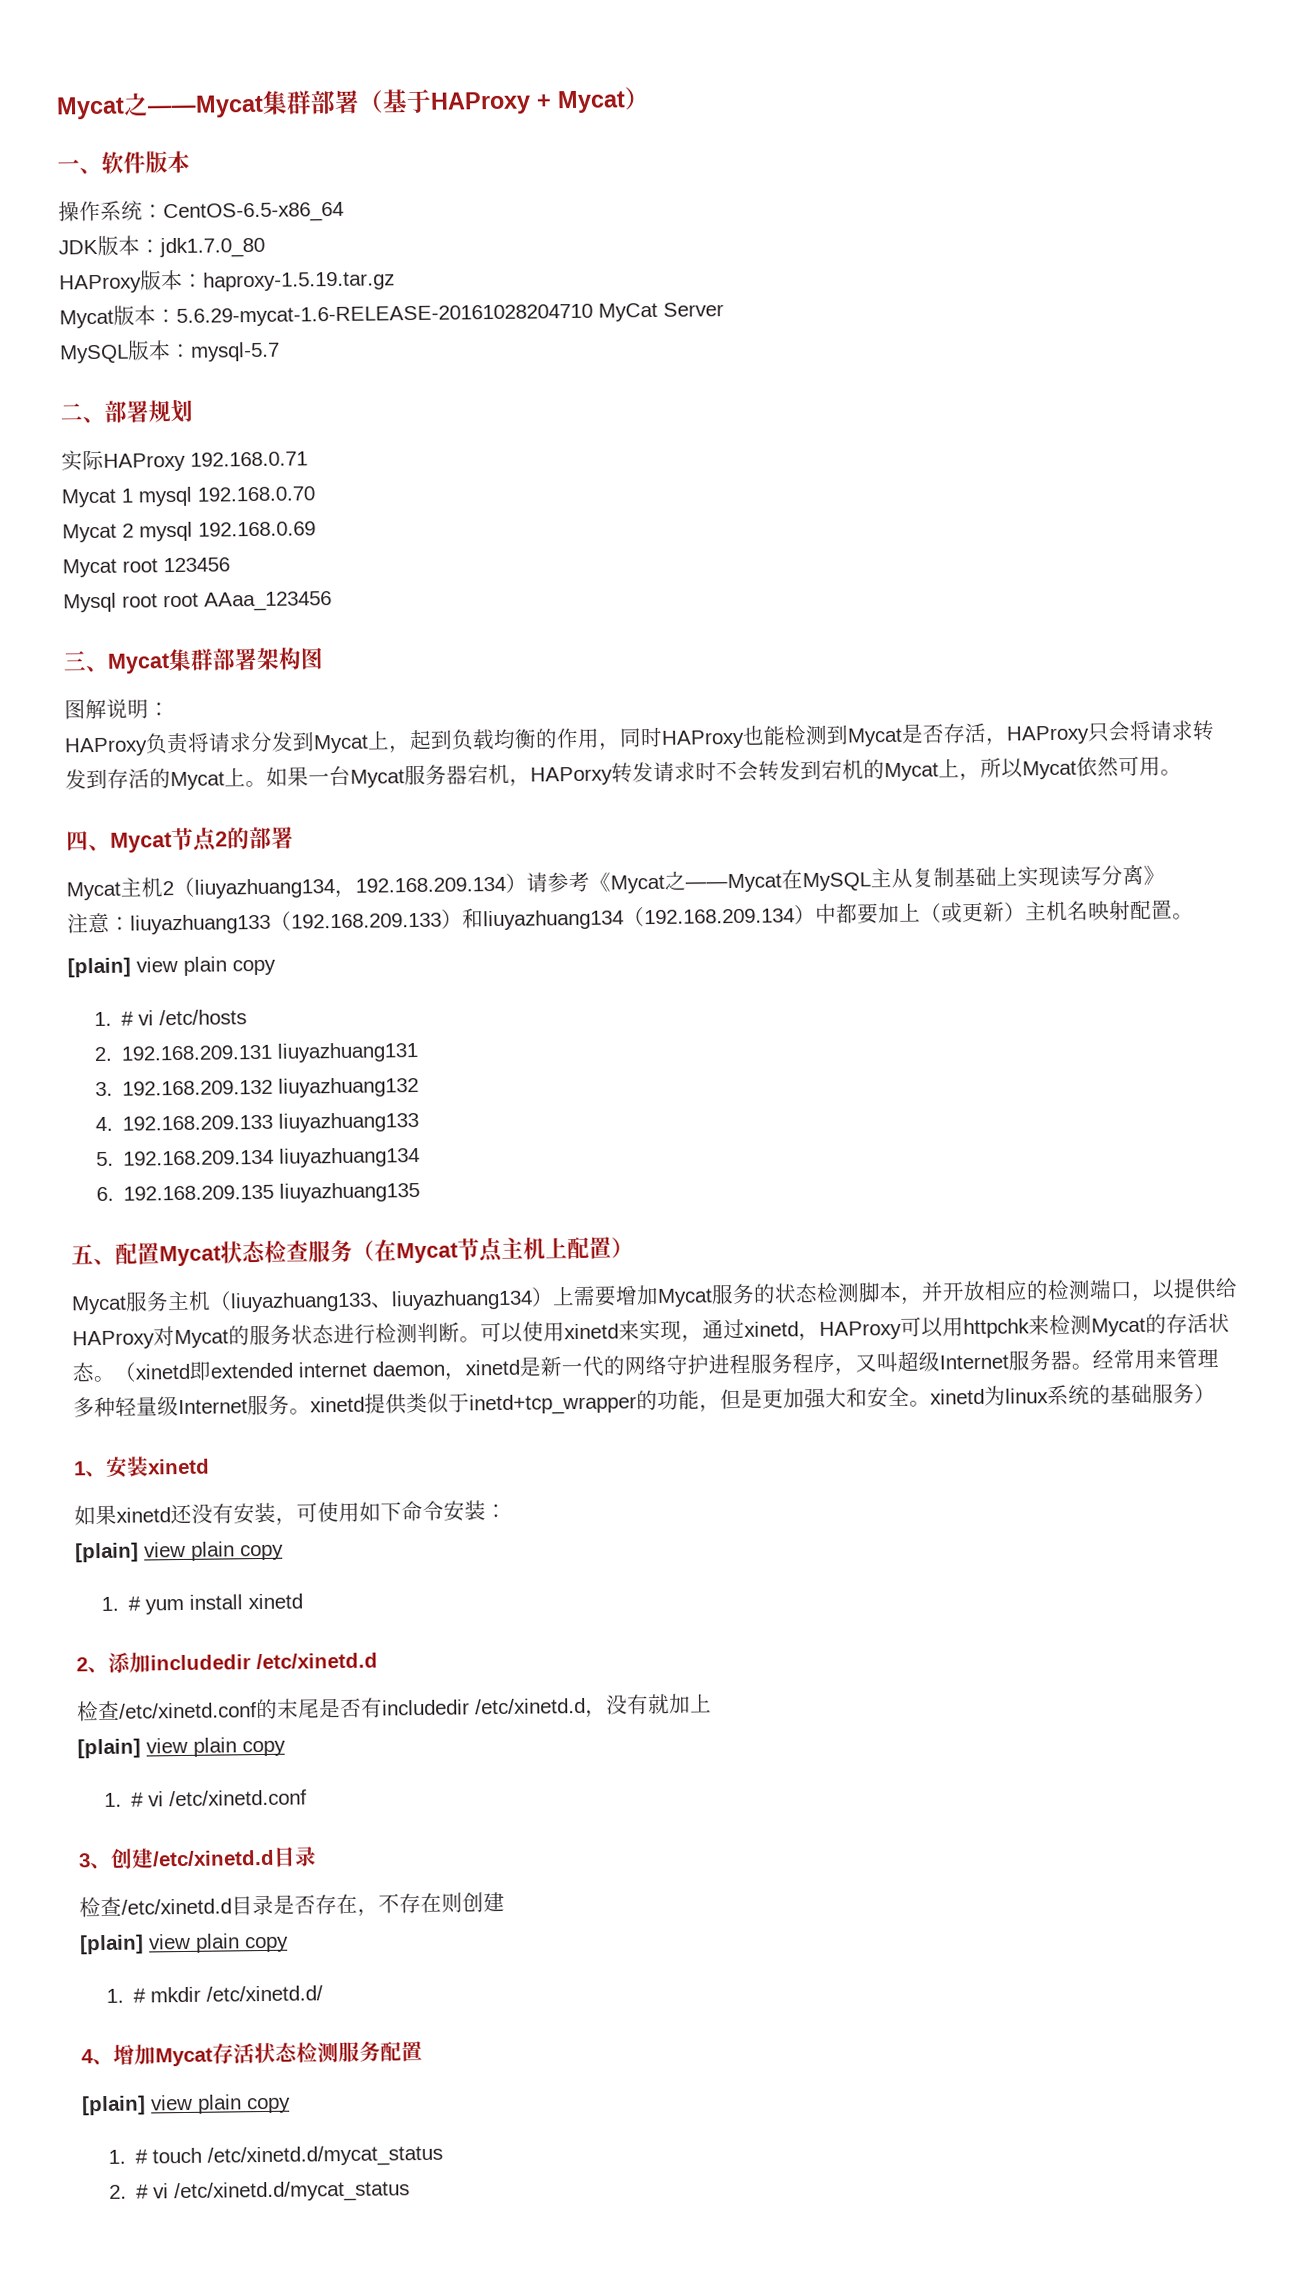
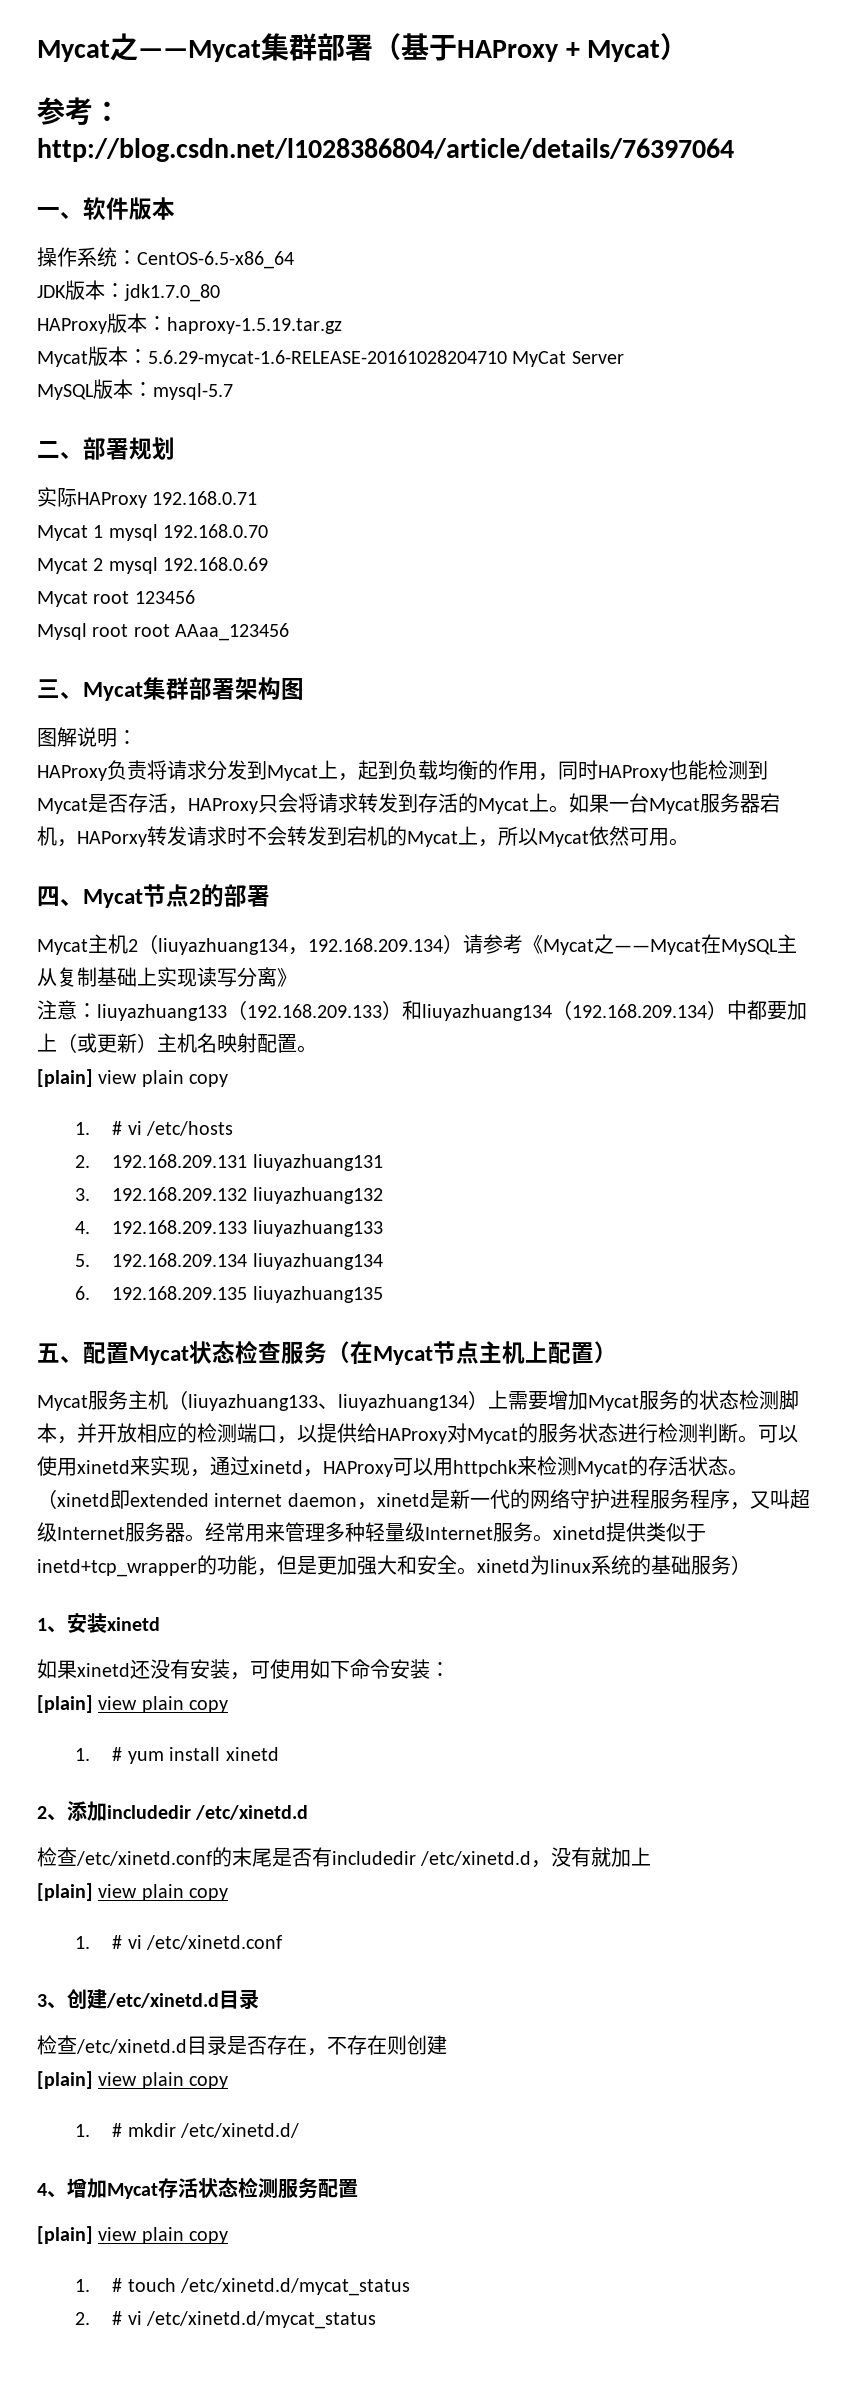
(650, 99) none -> [37,97,121,125] [37,138,734,162] // 参考：http://blog.csdn.net/l1028386804/article/details/76397064

